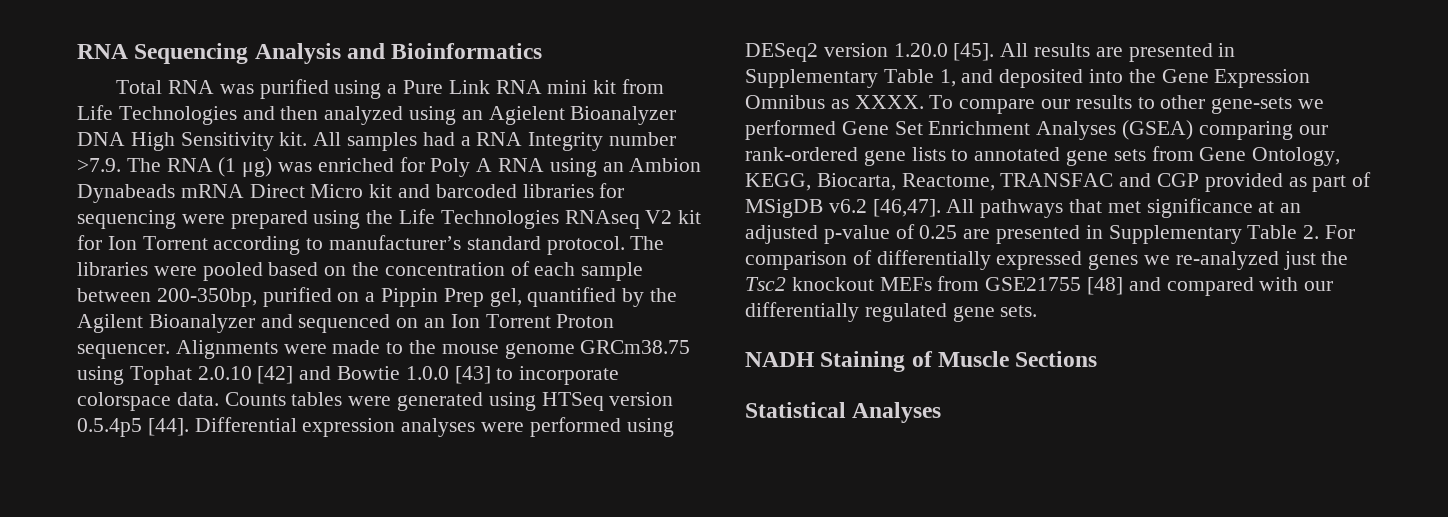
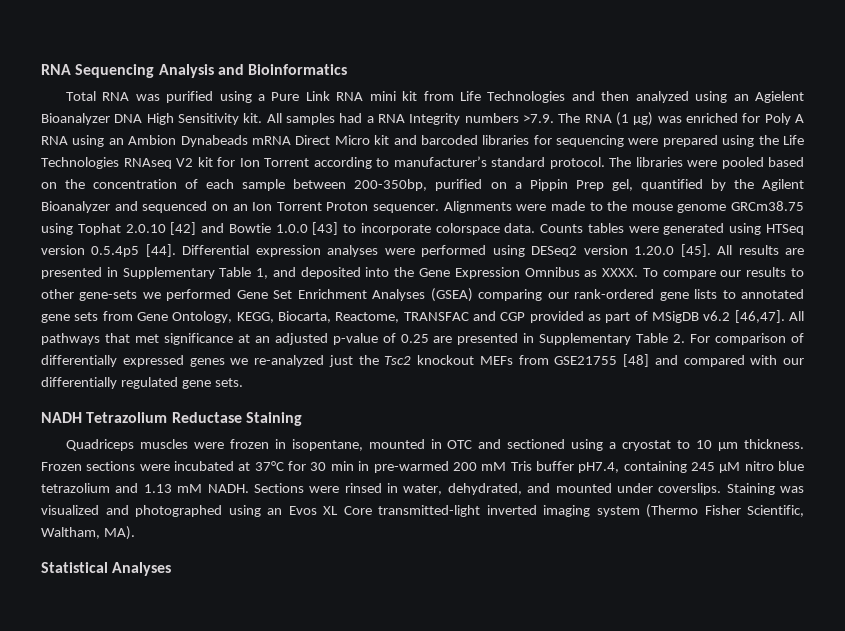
[609,132,677,146] number -> [464,113,519,123] numbers
[820,351,1098,372] Staining of Muscle Sections -> [86,412,302,426] [65,439,805,451] [41,461,805,473] [41,483,804,495] [41,504,804,518] [41,526,135,540] Tetrazolium Reductase Staining // Quadriceps muscles were frozen in isopentane, mounted in OTC and sectioned using a cryostat to 10 µm thickness. Frozen sections were incubated at 37°C for 30 min in pre-warmed 200 mM Tris buffer pH7.4, containing 245 µM nitro blue tetrazolium and 1.13 mM NADH. Sections were rinsed in water, dehydrated, and mounted under coverslips. Staining was visualized and photographed using an Evos XL Core transmitted-light inverted imaging system (Thermo Fisher Scientific, Waltham, MA).

